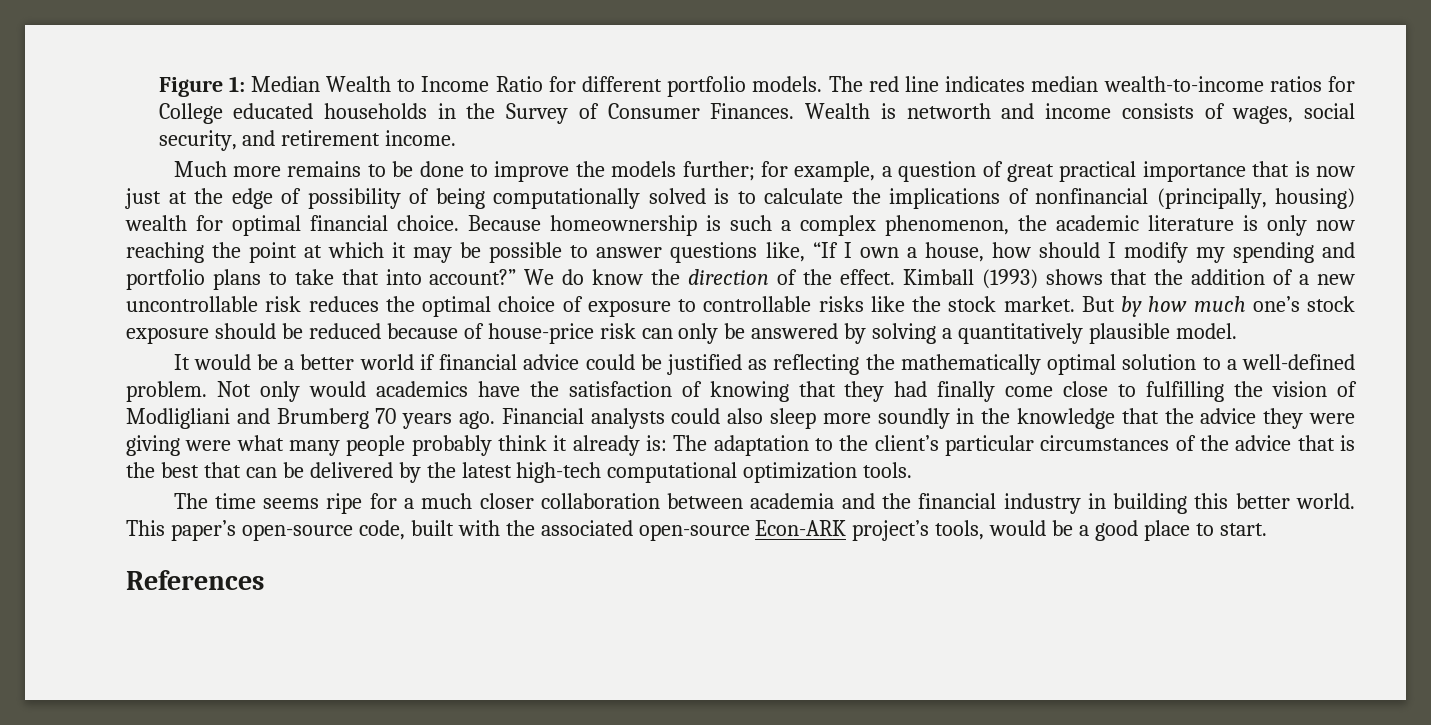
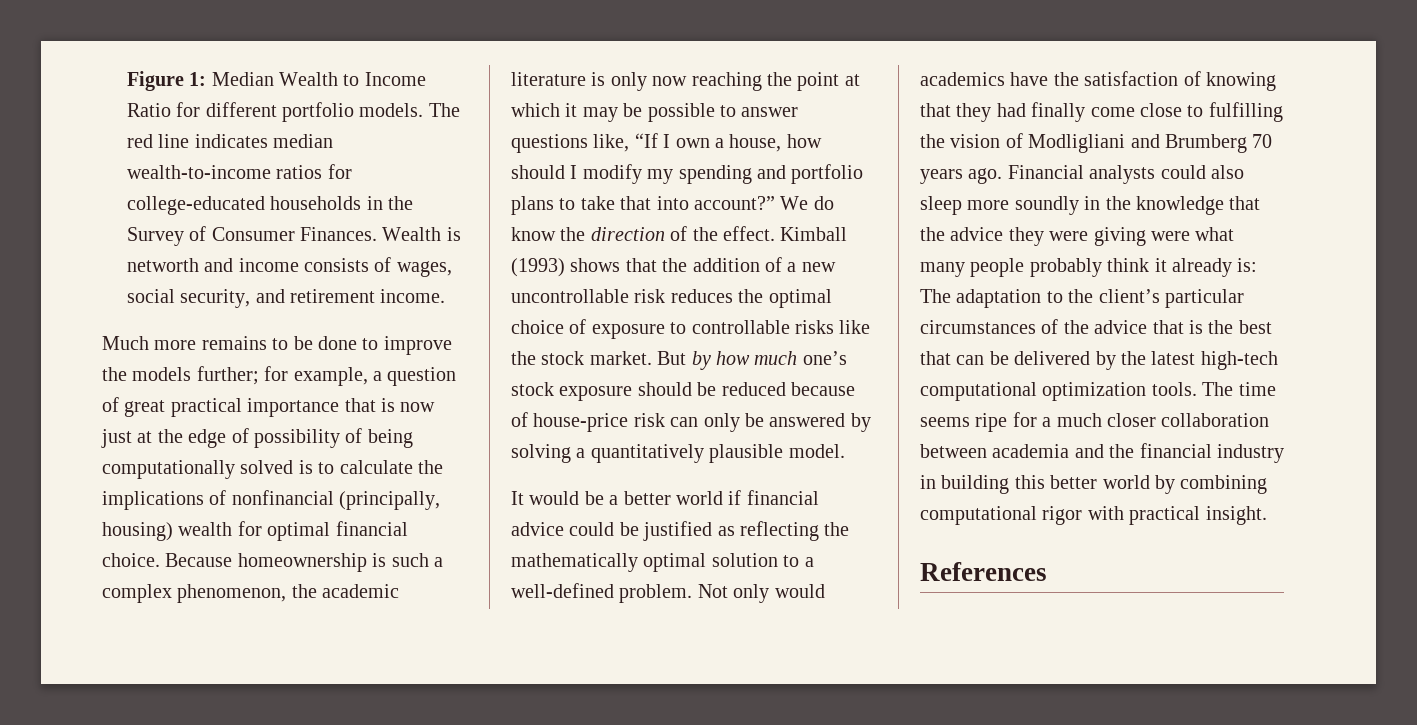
[158,103,314,124] College educated -> [126,196,265,215] college-educated
(913, 470) // -> (1197, 389) none
[1296,493,1355,509] [126,520,1267,541] world. This paper’s open-source code, built with the associated open-source Econ-ARK project’s tools, would be a good place to start. -> [1102,475,1268,494] [920,506,1267,525] world by combining computational rigor with practical insight.

